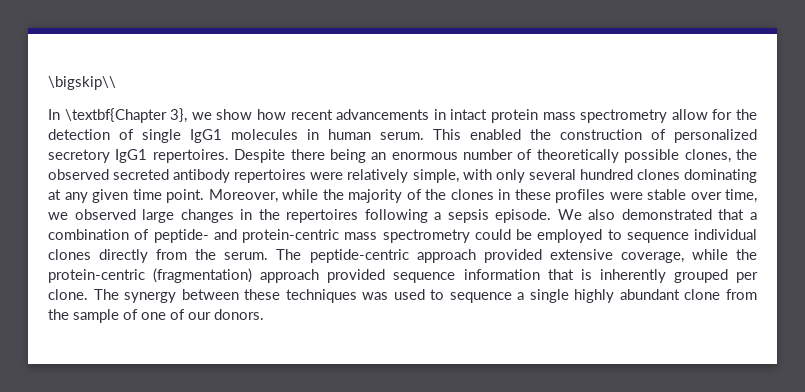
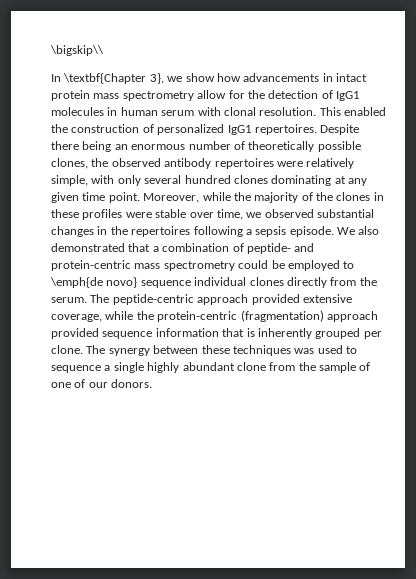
[290,109,333,120] recent -> (241, 77) none
[142,129,181,143] single -> (333, 94) none
[380,132,424,140] serum. -> [161,107,317,116] serum with clonal resolution.
[48,149,110,163] secretory -> (225, 129) none
[113,169,170,180] secreted -> (161, 162) none
[142,209,175,223] large -> [317,209,374,218] substantial
(622, 234) none -> [50,277,138,288] \emph{de novo}

